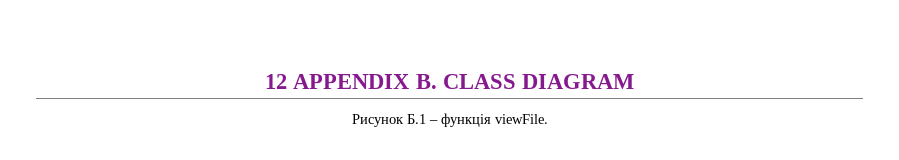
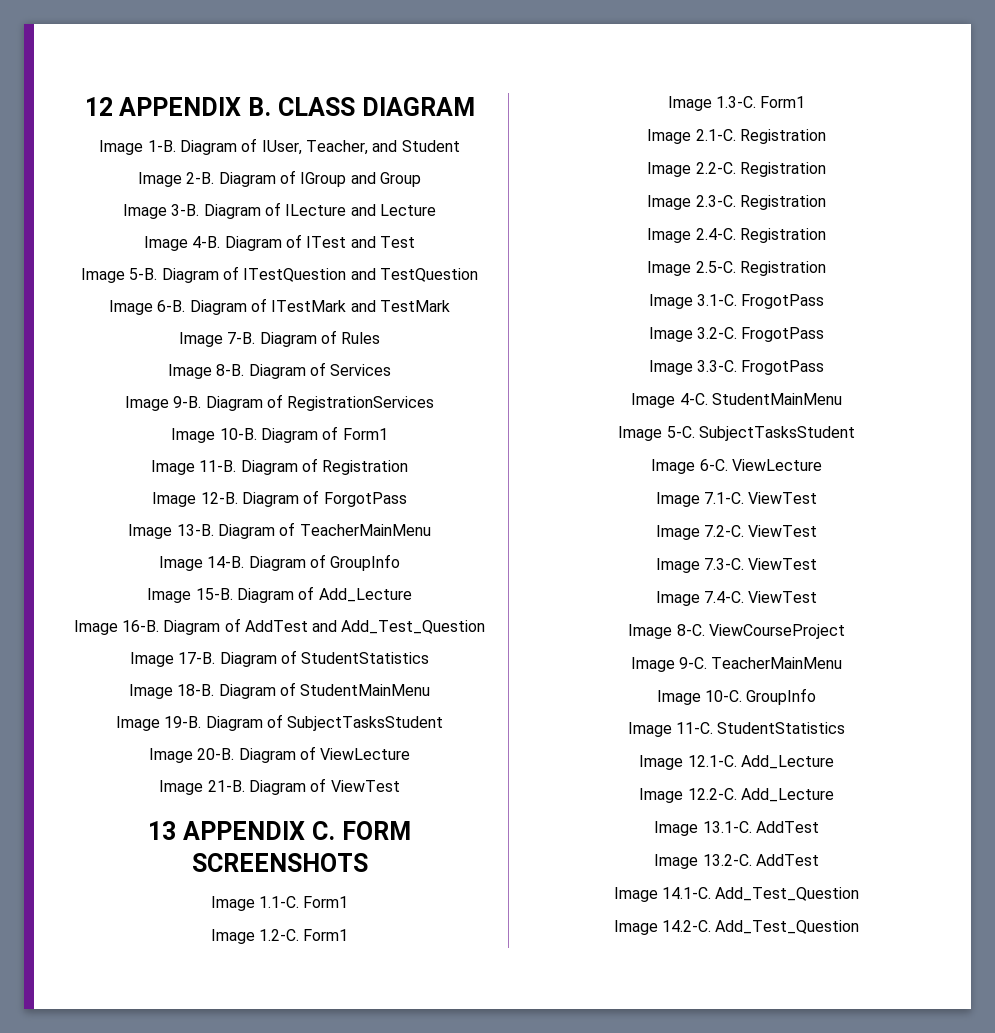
[351,113,548,127] Рисунок Б.1 – функція viewFile. -> [99,138,460,155] [138,170,421,187] [123,202,436,219] [144,234,415,251] [81,266,478,283] [109,298,450,315] [178,330,381,347] [167,362,392,379] [124,394,435,411] [171,426,388,443] [150,458,409,475] [152,490,407,507] [128,522,431,539] [158,554,401,571] [147,586,412,603] [73,618,486,635] [129,650,430,667] [128,682,431,699] [115,714,444,731] [148,746,411,763] [159,778,400,795] [148,821,411,840] [191,853,368,872] [210,896,349,911] [210,929,349,944] [667,96,806,111] [647,129,826,144] [647,162,826,177] [647,195,826,210] [647,228,826,243] [647,261,826,276] [648,294,825,309] [648,327,825,342] [648,360,825,375] [631,393,842,408] [618,426,855,441] [651,459,822,474] [655,492,818,507] [655,525,818,540] [655,558,818,573] [655,591,818,606] [628,624,845,639] [630,657,843,672] [656,688,817,705] [627,722,846,737] [639,755,834,770] [639,788,834,803] [654,821,819,836] [654,854,819,869] [613,887,860,902] [613,920,860,935] Image 1-B. Diagram of IUser, Teacher, and Student // Image 2-B. Diagram of IGroup and Group // Image 3-B. Diagram of ILecture and Lecture // Image 4-B. Diagram of ITest and Test // Image 5-B. Diagram of ITestQuestion and TestQuestion // Image 6-B. Diagram of ITestMark and TestMark // Image 7-B. Diagram of Rules // Image 8-B. Diagram of Services // Image 9-B. Diagram of RegistrationServices // Image 10-B. Diagram of Form1 // Image 11-B. Diagram of Registration // Image 12-B. Diagram of ForgotPass // Image 13-B. Diagram of TeacherMainMenu // Image 14-B. Diagram of GroupInfo // Image 15-B. Diagram of Add_Lecture // Image 16-B. Diagram of AddTest and Add_Test_Question // Image 17-B. Diagram of StudentStatistics // Image 18-B. Diagram of StudentMainMenu // Image 19-B. Diagram of SubjectTasksStudent // Image 20-B. Diagram of ViewLecture // Image 21-B. Diagram of ViewTest // 13 APPENDIX C. FORM SCREENSHOTS // Image 1.1-С. Form1 // Image 1.2-С. Form1 // Image 1.3-С. Form1 // Image 2.1-С. Registration // Image 2.2-С. Registration // Image 2.3-С. Registration // Image 2.4-С. Registration // Image 2.5-С. Registration // Image 3.1-С. FrogotPass // Image 3.2-С. FrogotPass // Image 3.3-С. FrogotPass // Image 4-С. StudentMainMenu // Image 5-С. SubjectTasksStudent // Image 6-С. ViewLecture // Image 7.1-С. ViewTest // Image 7.2-С. ViewTest // Image 7.3-С. ViewTest // Image 7.4-С. ViewTest // Image 8-С. ViewCourseProject // Image 9-С. TeacherMainMenu // Image 10-С. GroupInfo // Image 11-С. StudentStatistics // Image 12.1-С. Add_Lecture // Image 12.2-С. Add_Lecture // Image 13.1-С. AddTest // Image 13.2-С. AddTest // Image 14.1-С. Add_Test_Question // Image 14.2-С. Add_Test_Question

